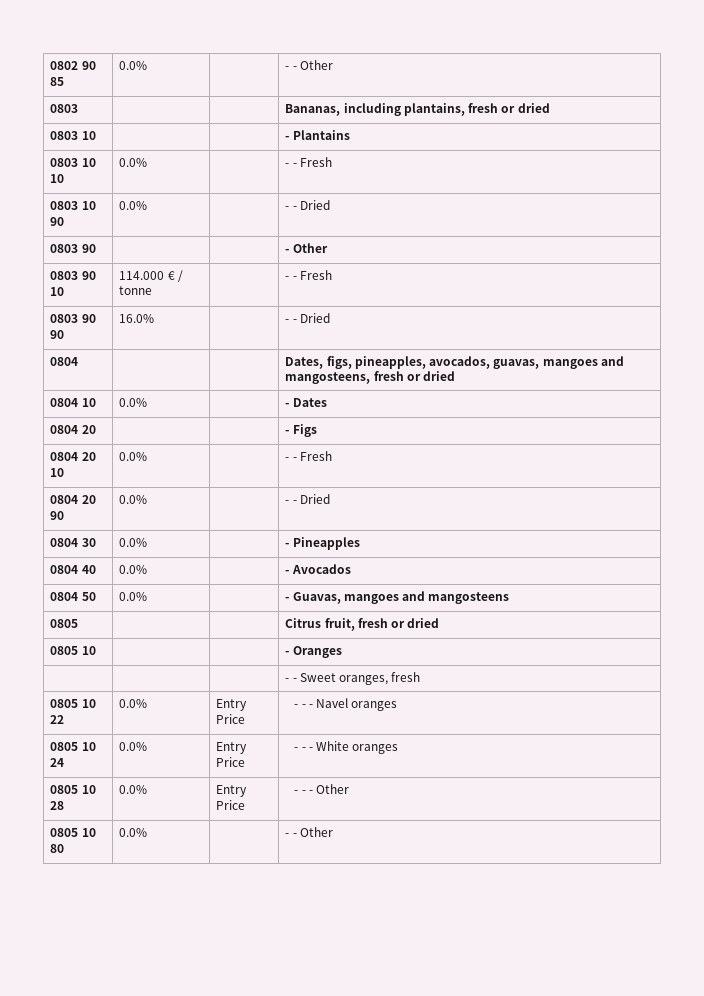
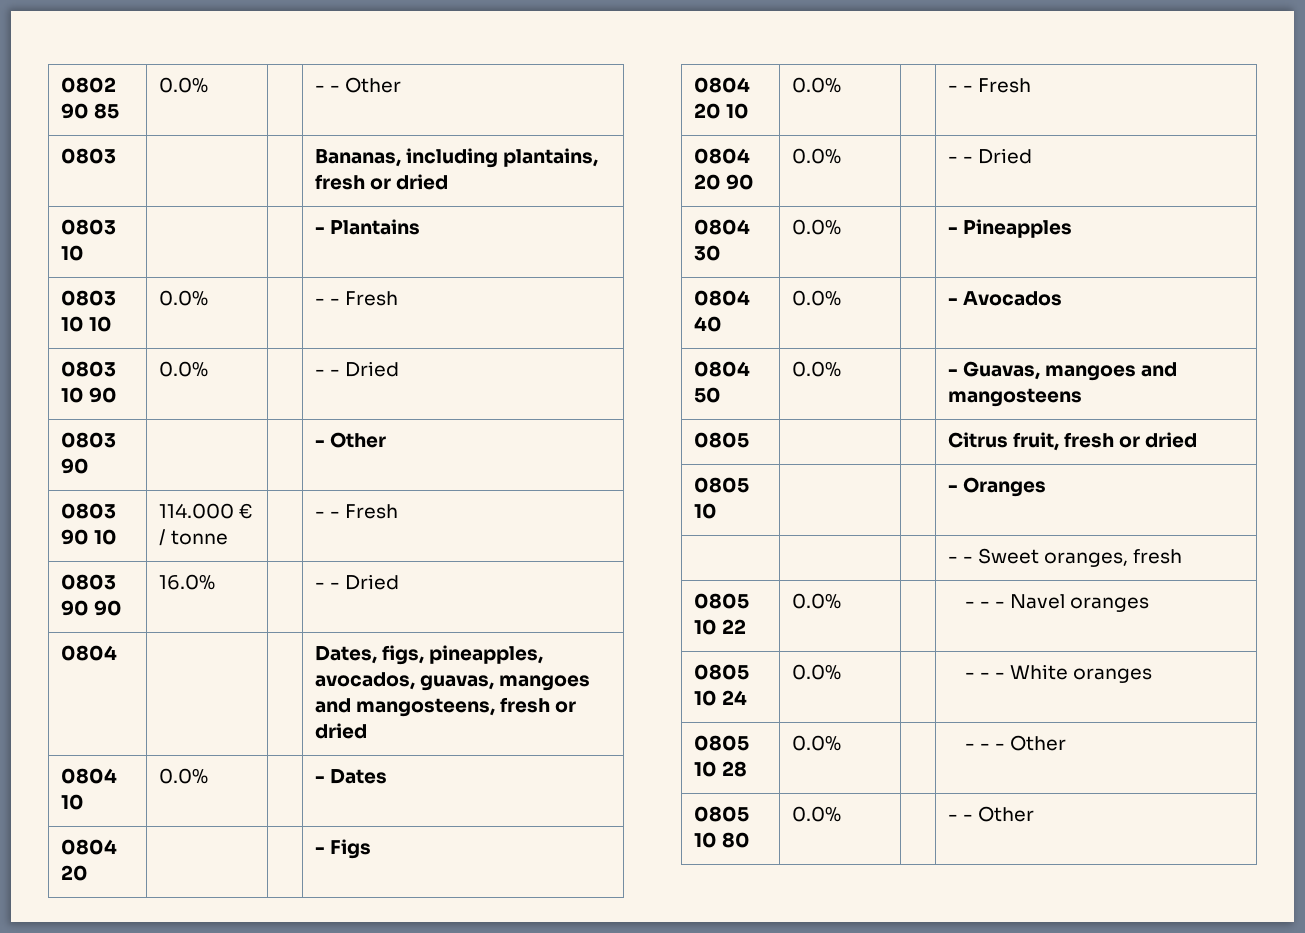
[216,699,248,711] [216,714,246,724] Entry Price -> (841, 601) none
[216,742,248,754] [216,757,246,767] Entry Price -> (841, 672) none
[216,785,248,797] [216,800,246,810] Entry Price -> (841, 743) none

